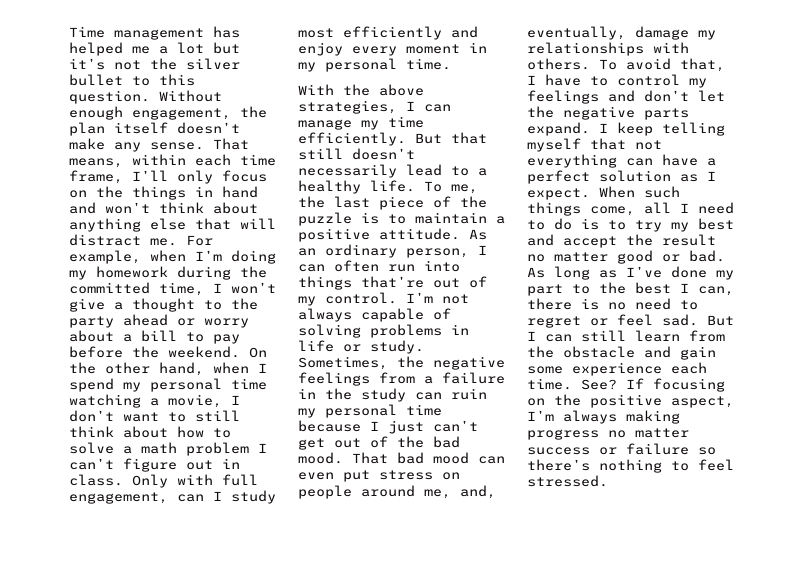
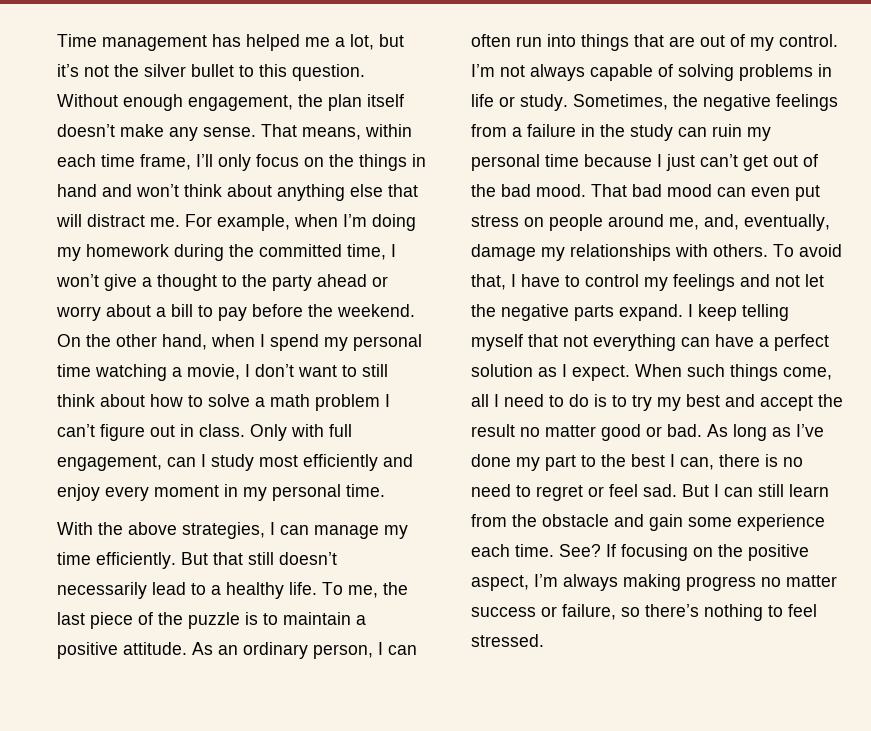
[177,42,204,54] lot -> [350,34,374,50] lot,
[361,276,424,288] that’re -> [634,34,695,47] that are
[644,90,689,102] don’t -> [775,275,800,287] not
[626,443,689,455] failure -> [562,604,616,620] failure,

